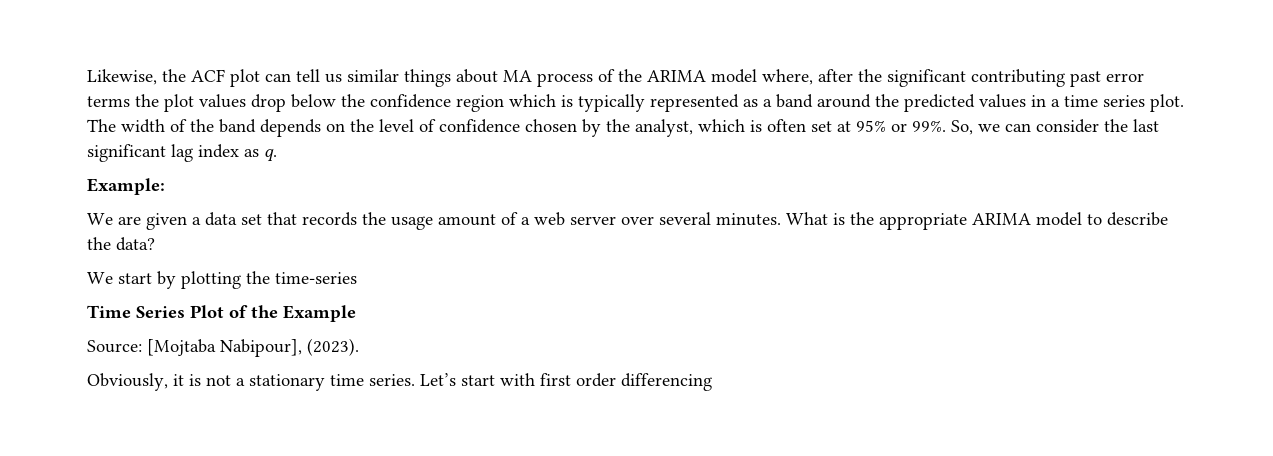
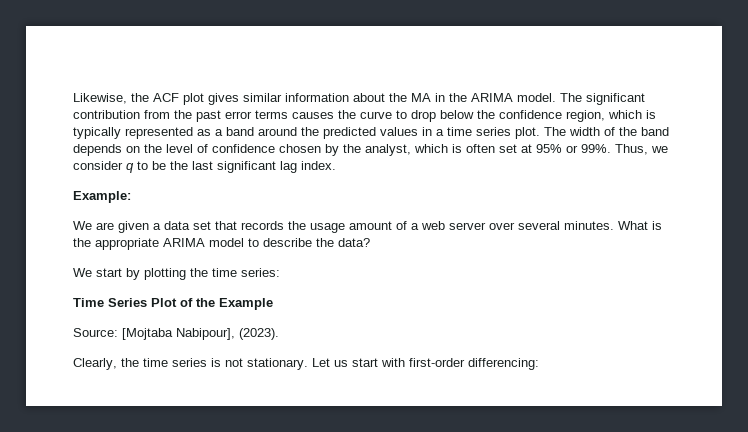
[265,69,1144,87] [87,94,246,112] can tell us similar things about MA process of the ARIMA model where, after the significant contributing past error terms the plot values -> [208,93,645,105] [73,110,407,122] gives similar information about the MA in the ARIMA model. The significant contribution from the past error terms causes the curve to
[456,95,504,112] region -> [566,110,605,122] region,
[951,119,1099,135] So, we can consider -> [615,144,668,155] [73,161,166,173] Thus, we consider q to be
[198,144,277,162] index as q. -> [301,161,336,170] index.
[275,272,357,284] time-series -> [212,268,280,277] time series:
[87,373,712,391] Obviously, it is not a stationary time series. Let’s start with first order differencing -> [73,358,539,370] Clearly, the time series is not stationary. Let us start with first-order differencing:

